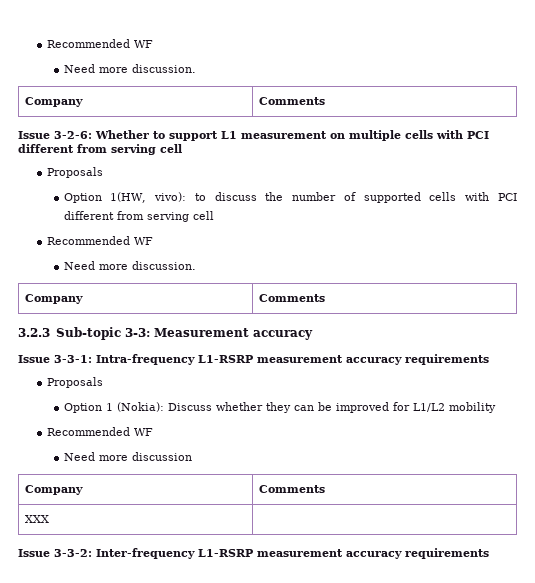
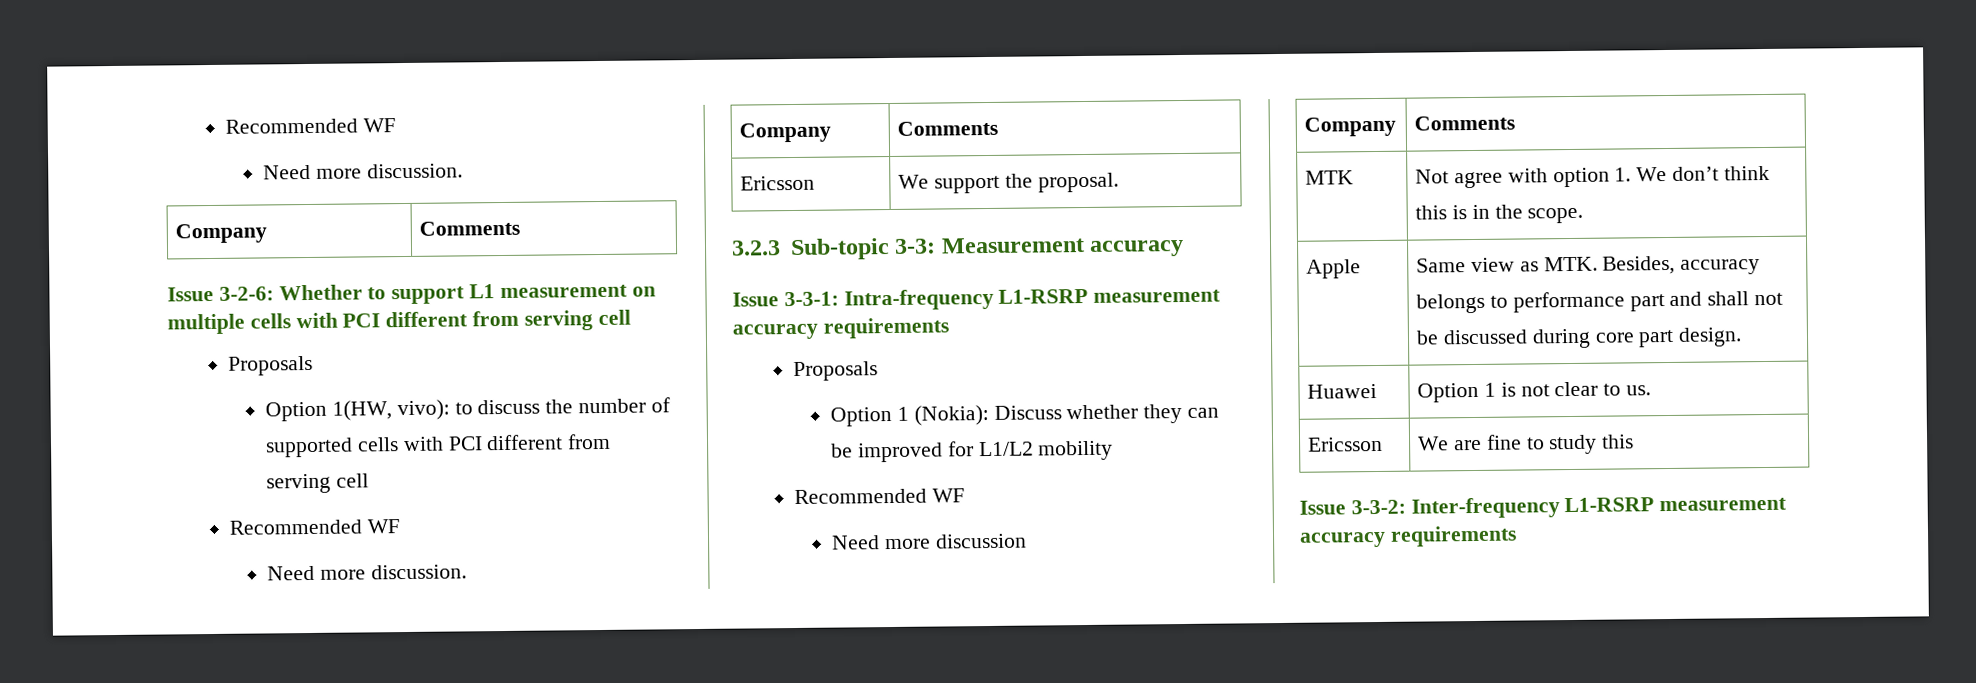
(325, 298) none -> [740,175,816,191] [898,172,1119,194] // Ericsson | We support the proposal.
[24,515,49,523] XXX | -> [1305,170,1355,185] [1415,165,1770,189] [1415,204,1584,224] [1306,259,1362,279] [1416,255,1761,275] [1416,291,1784,314] [1416,327,1743,349] [1307,383,1378,399] [1417,381,1652,403] [1308,436,1384,452] [1418,434,1635,455] MTK | Not agree with option 1. We don’t think this is in the scope. // Apple | Same view as MTK. Besides, accuracy belongs to performance part and shall not be discussed during core part design. // Huawei | Option 1 is not clear to us. // Ericsson | We are fine to study this

